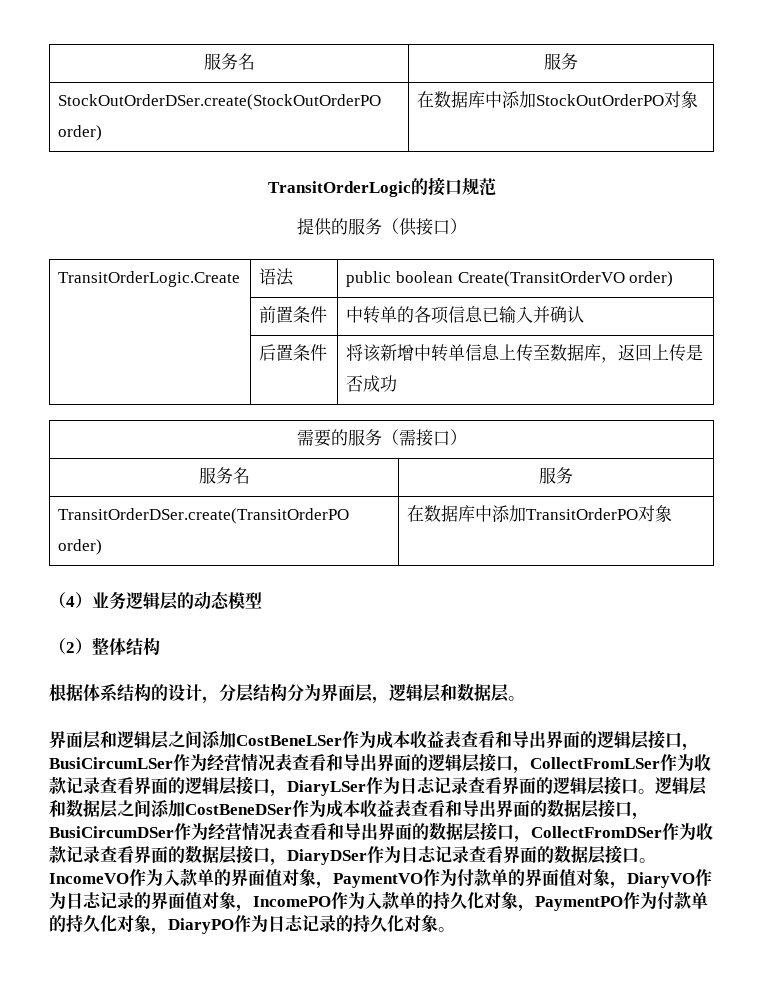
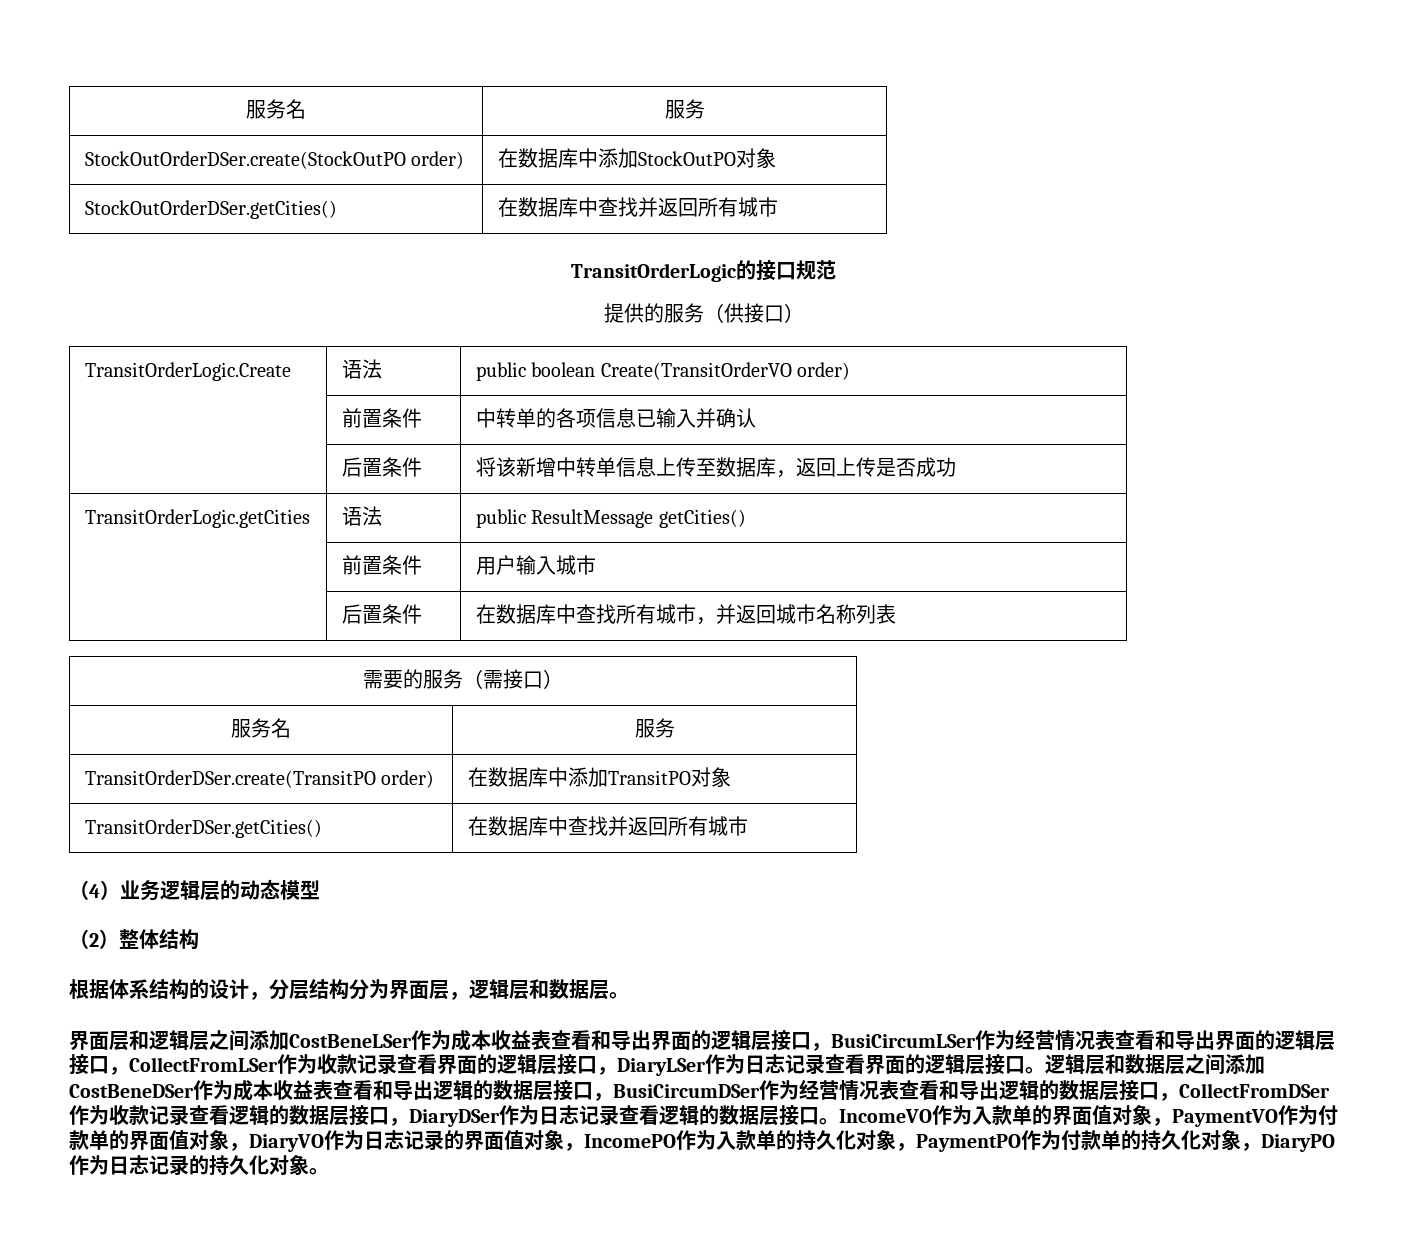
[203,53,255,70] [544,53,578,70] [58,94,382,110] [58,125,103,141] [417,91,699,108] 服务名 | 服务 // StockOutOrderDSer.create(StockOutOrderPO order) | 在数据库中添加StockOutOrderPO对象 -> [246,99,306,119] [664,99,705,119] [84,151,465,169] [497,148,776,168] [84,200,337,219] [497,197,778,217] 服务名 | 服务 // StockOutOrderDSer.create(StockOutPO order) | 在数据库中添加StockOutPO对象 // StockOutOrderDSer.getCities() | 在数据库中查找并返回所有城市
(398, 383) none -> [84,509,310,528] [341,506,382,526] [475,509,746,528] [341,555,422,575] [475,555,596,575] [341,604,422,624] [475,604,896,625] // TransitOrderLogic.getCities | 语法 | public ResultMessage getCities() // | 前置条件 | 用户输入城市 // | 后置条件 | 在数据库中查找所有城市，并返回城市名称列表
[58,508,350,524] [58,539,103,555] [407,505,673,522] TransitOrderDSer.create(TransitOrderPO order) | 在数据库中添加TransitOrderPO对象 -> [84,770,435,788] [467,767,731,787] [84,819,322,838] [467,816,748,836] TransitOrderDSer.create(TransitPO order) | 在数据库中添加TransitPO对象 // TransitOrderDSer.getCities() | 在数据库中查找并返回所有城市
[496,800,530,817] 界面 -> [433,1080,473,1100] 逻辑
[378,823,412,840] 界面 -> [999,1080,1039,1100] 逻辑
[134,846,168,863] 界面 -> [229,1105,269,1125] 逻辑
[503,846,537,863] 界面 -> [659,1105,699,1125] 逻辑

